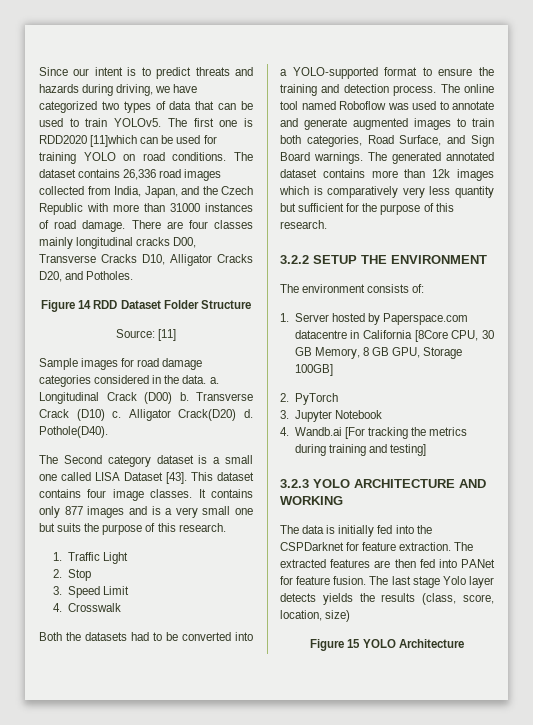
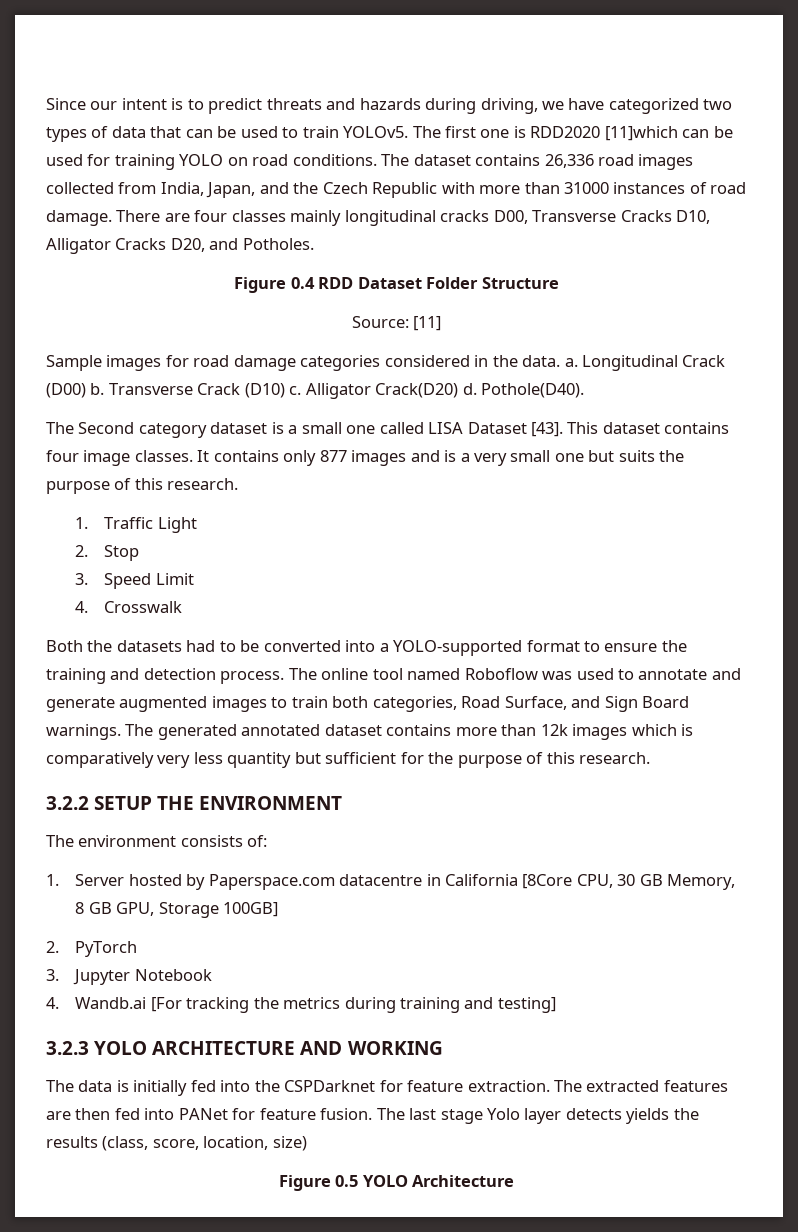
[78,300,92,309] 14 -> [290,277,315,289] 0.4
[347,639,361,648] 15 -> [335,1175,359,1187] 0.5

